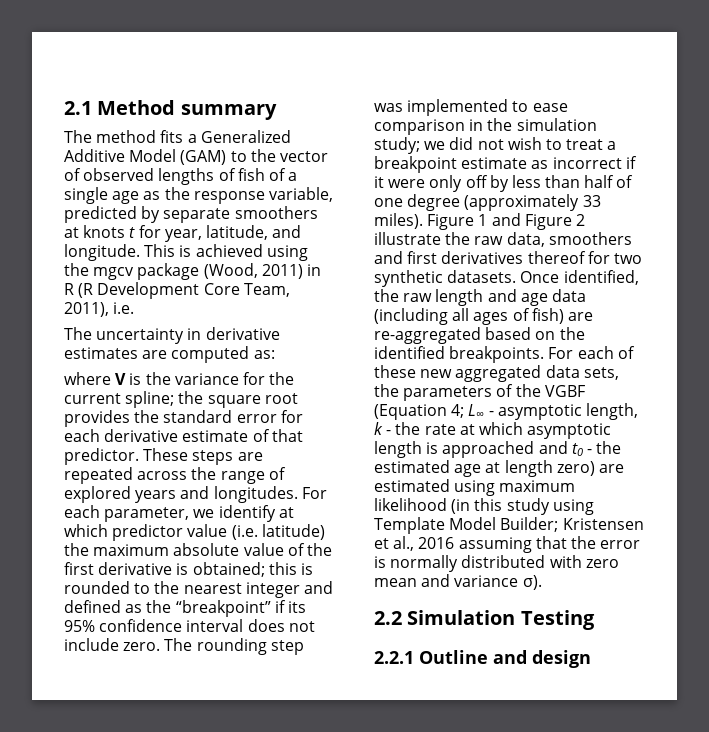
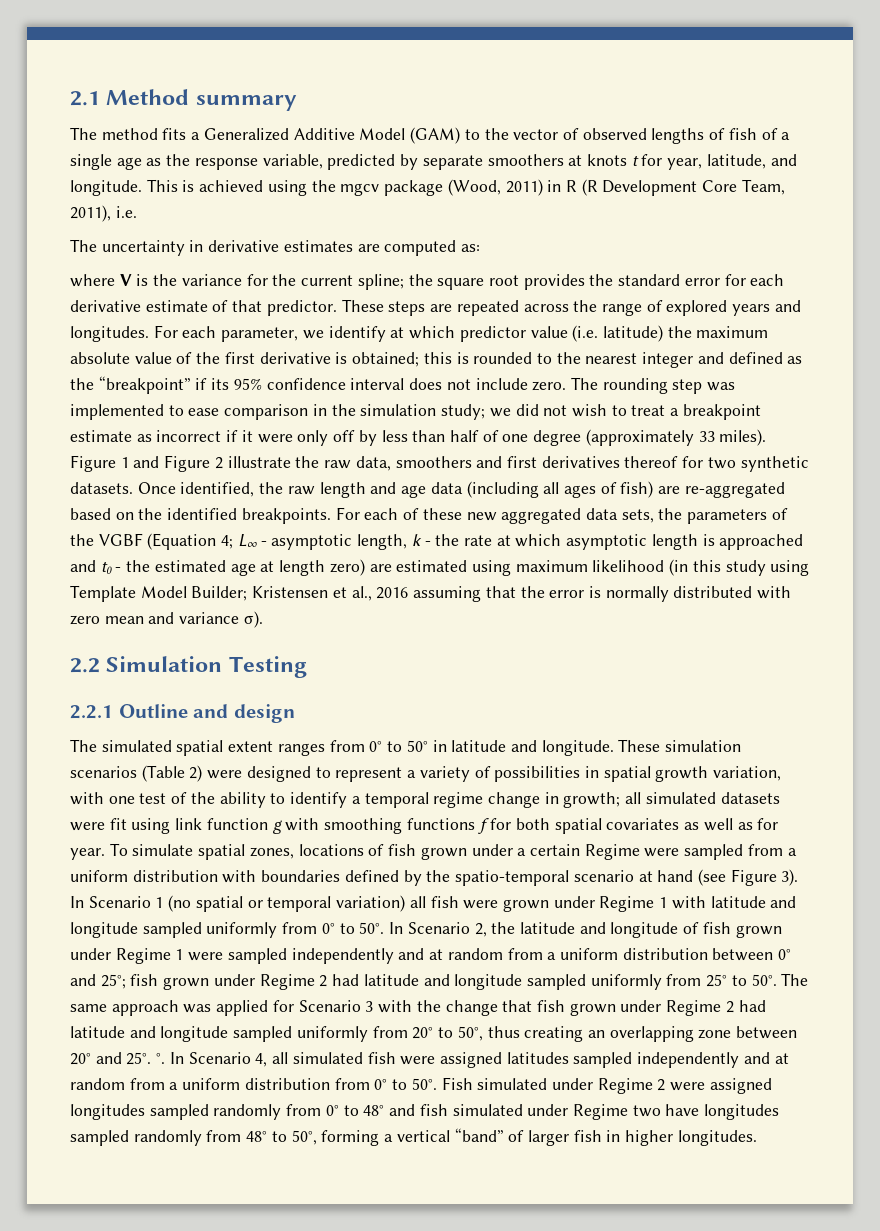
(591, 659) none -> [70,739,742,756] [70,765,782,782] [70,792,780,808] [70,818,779,834] [70,843,797,860] [70,869,799,886] [70,895,797,912] [70,922,782,938] [70,948,792,964] [70,973,809,990] [70,1000,766,1016] [70,1026,798,1042] [70,1052,789,1068] [70,1077,772,1094] [70,1104,780,1120] [70,1128,757,1146] // The simulated spatial extent ranges from 0° to 50° in latitude and longitude. These simulation scenarios (Table 2) were designed to represent a variety of possibilities in spatial growth variation, with one test of the ability to identify a temporal regime change in growth; all simulated datasets were fit using link function g with smoothing functions f for both spatial covariates as well as for year. To simulate spatial zones, locations of fish grown under a certain Regime were sampled from a uniform distribution with boundaries defined by the spatio-temporal scenario at hand (see Figure 3). In Scenario 1 (no spatial or temporal variation) all fish were grown under Regime 1 with latitude and longitude sampled uniformly from 0° to 50°. In Scenario 2, the latitude and longitude of fish grown under Regime 1 were sampled independently and at random from a uniform distribution between 0° and 25°; fish grown under Regime 2 had latitude and longitude sampled uniformly from 25° to 50°. The same approach was applied for Scenario 3 with the change that fish grown under Regime 2 had latitude and longitude sampled uniformly from 20° to 50°, thus creating an overlapping zone between 20° and 25°. °. In Scenario 4, all simulated fish were assigned latitudes sampled independently and at random from a uniform distribution from 0° to 50°. Fish simulated under Regime 2 were assigned longitudes sampled randomly from 0° to 48° and fish simulated under Regime two have longitudes sampled randomly from 48° to 50°, forming a vertical “band” of larger fish in higher longitudes.

